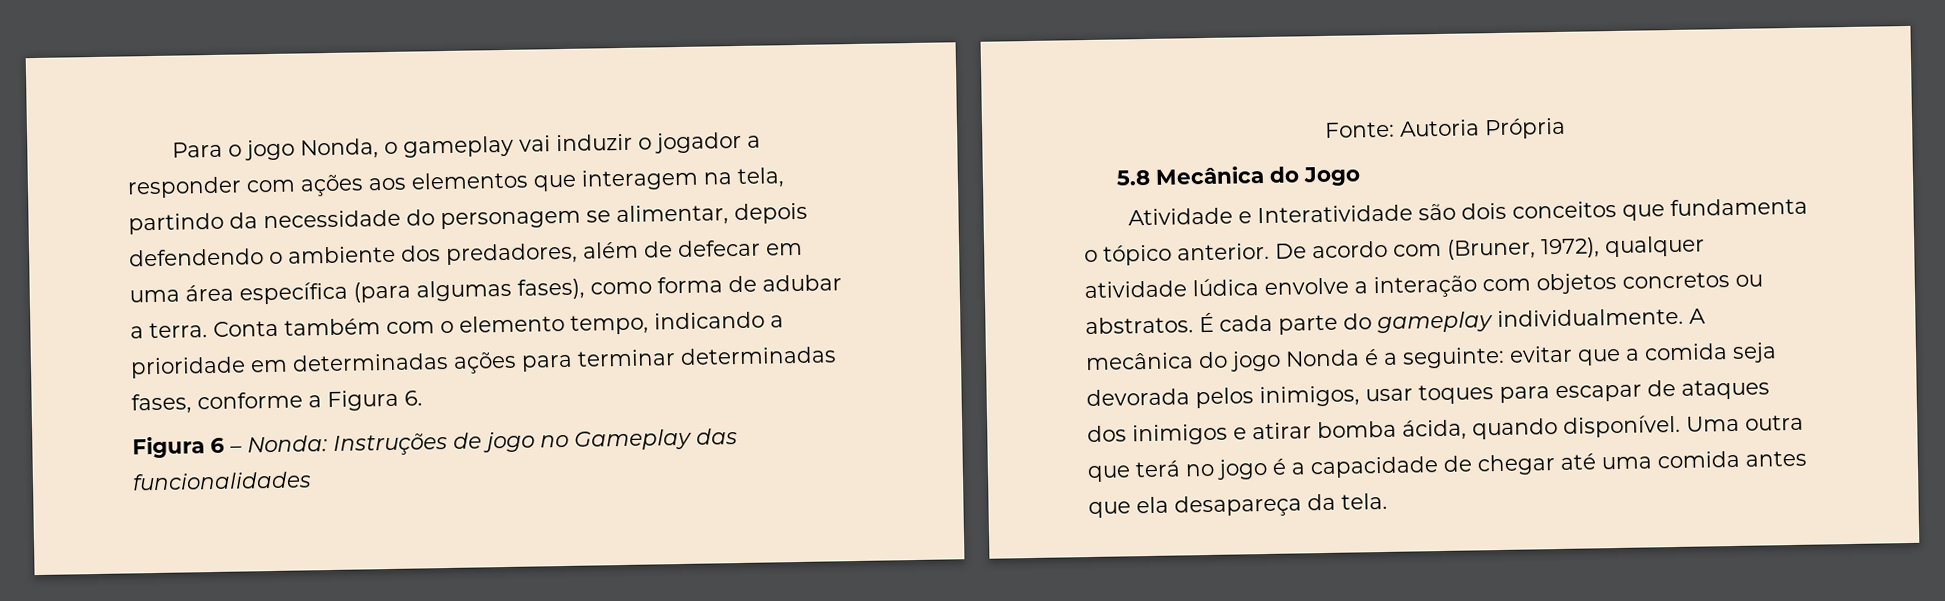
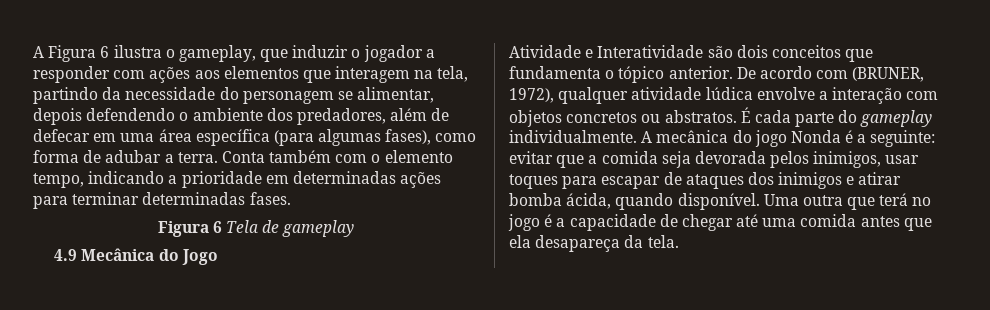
[172,135,552,161] Para o jogo Nonda, o gameplay vai -> [33,45,289,62] A Figura 6 ilustra o gameplay, que
[131,389,423,415] [132,428,738,459] [132,471,312,491] [1325,117,1566,140] [1115,169,1151,186] fases, conforme a Figura 6. // Figura 6 – Nonda: Instruções de jogo no Gameplay das funcionalidades // Fonte: Autoria Própria // 5.8 -> [249,192,291,205] [157,220,355,237] [54,249,78,261] fases. // Figura 6 Tela de gameplay // 4.9
[1447,238,1536,260] (Bruner, -> [852,67,925,82] (BRUNER,

